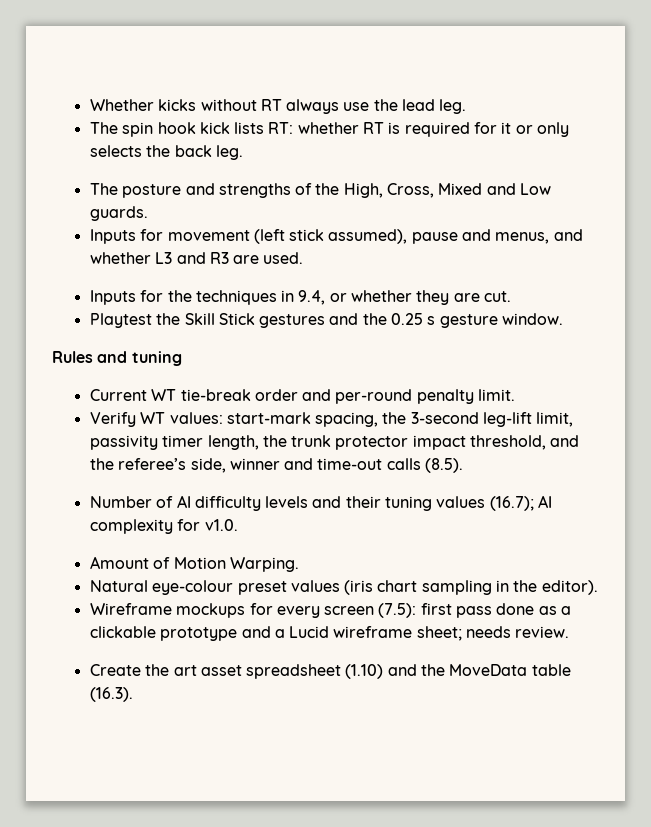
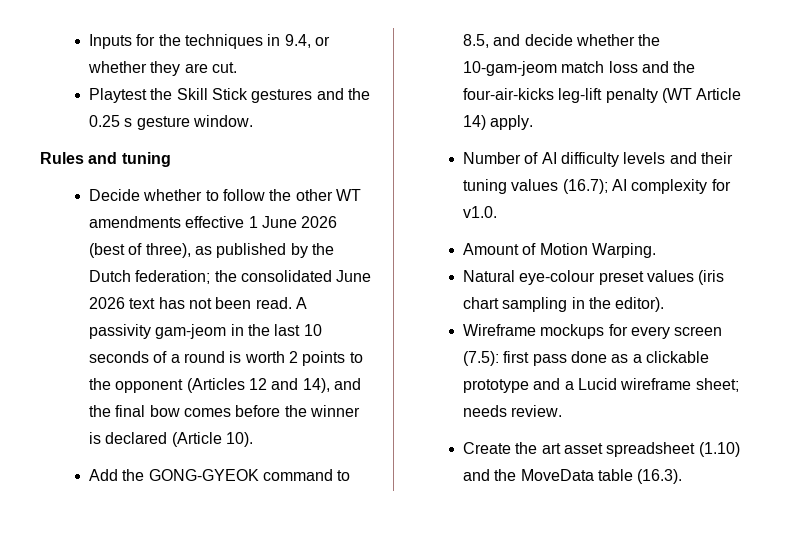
[89,99,467,114] [89,122,570,137] [89,145,243,160] [89,183,552,198] [89,206,148,221] [89,229,583,244] [89,252,304,264] Whether kicks without RT always use the lead leg. // The spin hook kick lists RT: whether RT is required for it or only selects the back leg. // The posture and strengths of the High, Cross, Mixed and Low guards. // Inputs for movement (left stick assumed), pause and menus, and whether L3 and R3 are used. // -> (89, 41) none
[89,389,516,404] [89,412,574,427] [89,435,580,450] [89,458,464,473] Current WT tie-break order and per-round penalty limit. // Verify WT values: start-mark spacing, the 3-second leg-lift limit, passivity timer length, the trunk protector impact threshold, and the referee’s side, winner and time-out calls (8.5). -> [89,189,362,201] [89,216,338,228] [89,243,335,258] [89,270,372,284] [89,297,308,309] [89,324,322,339] [89,351,363,366] [89,378,362,393] [89,405,361,417] [89,432,254,447] [89,469,351,481] [463,34,661,48] [463,61,696,76] [463,88,742,103] [463,115,534,130] Decide whether to follow the other WT amendments effective 1 June 2026 (best of three), as published by the Dutch federation; the consolidated June 2026 text has not been read. A passivity gam-jeom in the last 10 seconds of a round is worth 2 points to the opponent (Articles 12 and 14), and the final bow comes before the winner is declared (Article 10). // Add the GONG-GYEOK command to 8.5, and decide whether the 10-gam-jeom match loss and the four-air-kicks leg-lift penalty (WT Article 14) apply.

